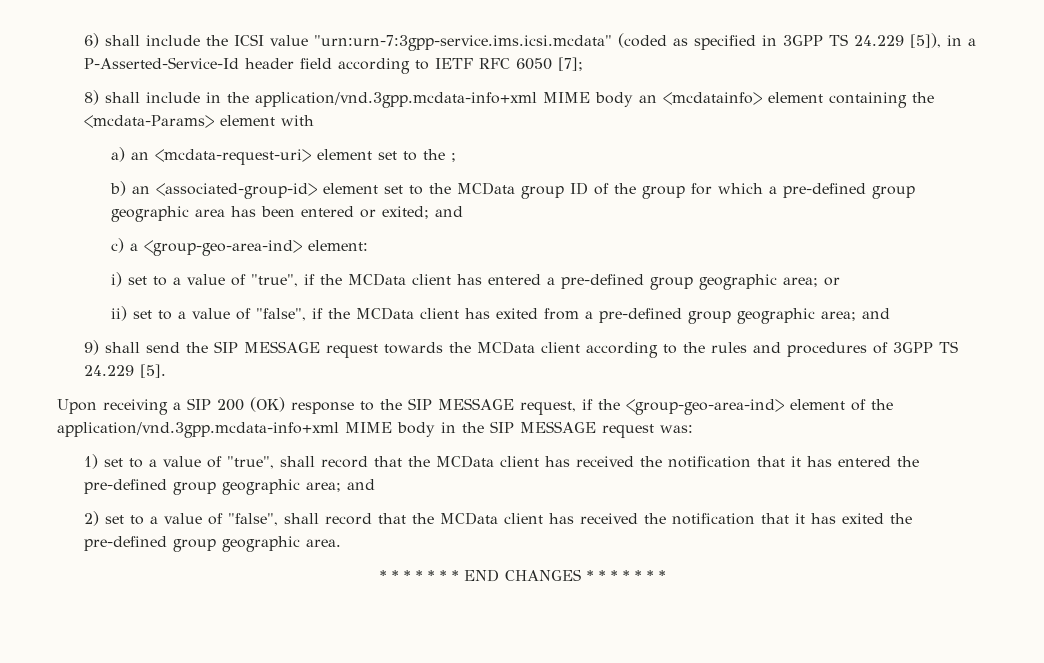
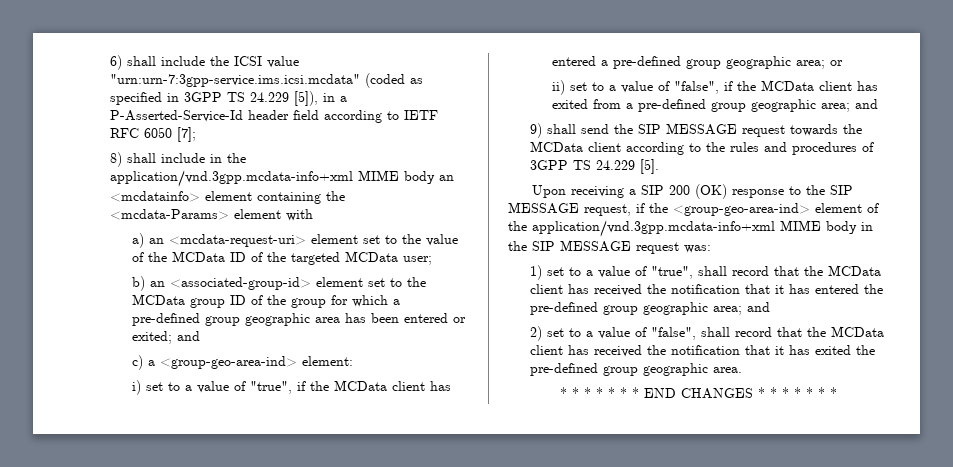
[450,152,456,162] ; -> [425,234,458,246] [131,251,432,265] value of the MCData ID of the targeted MCData user;

